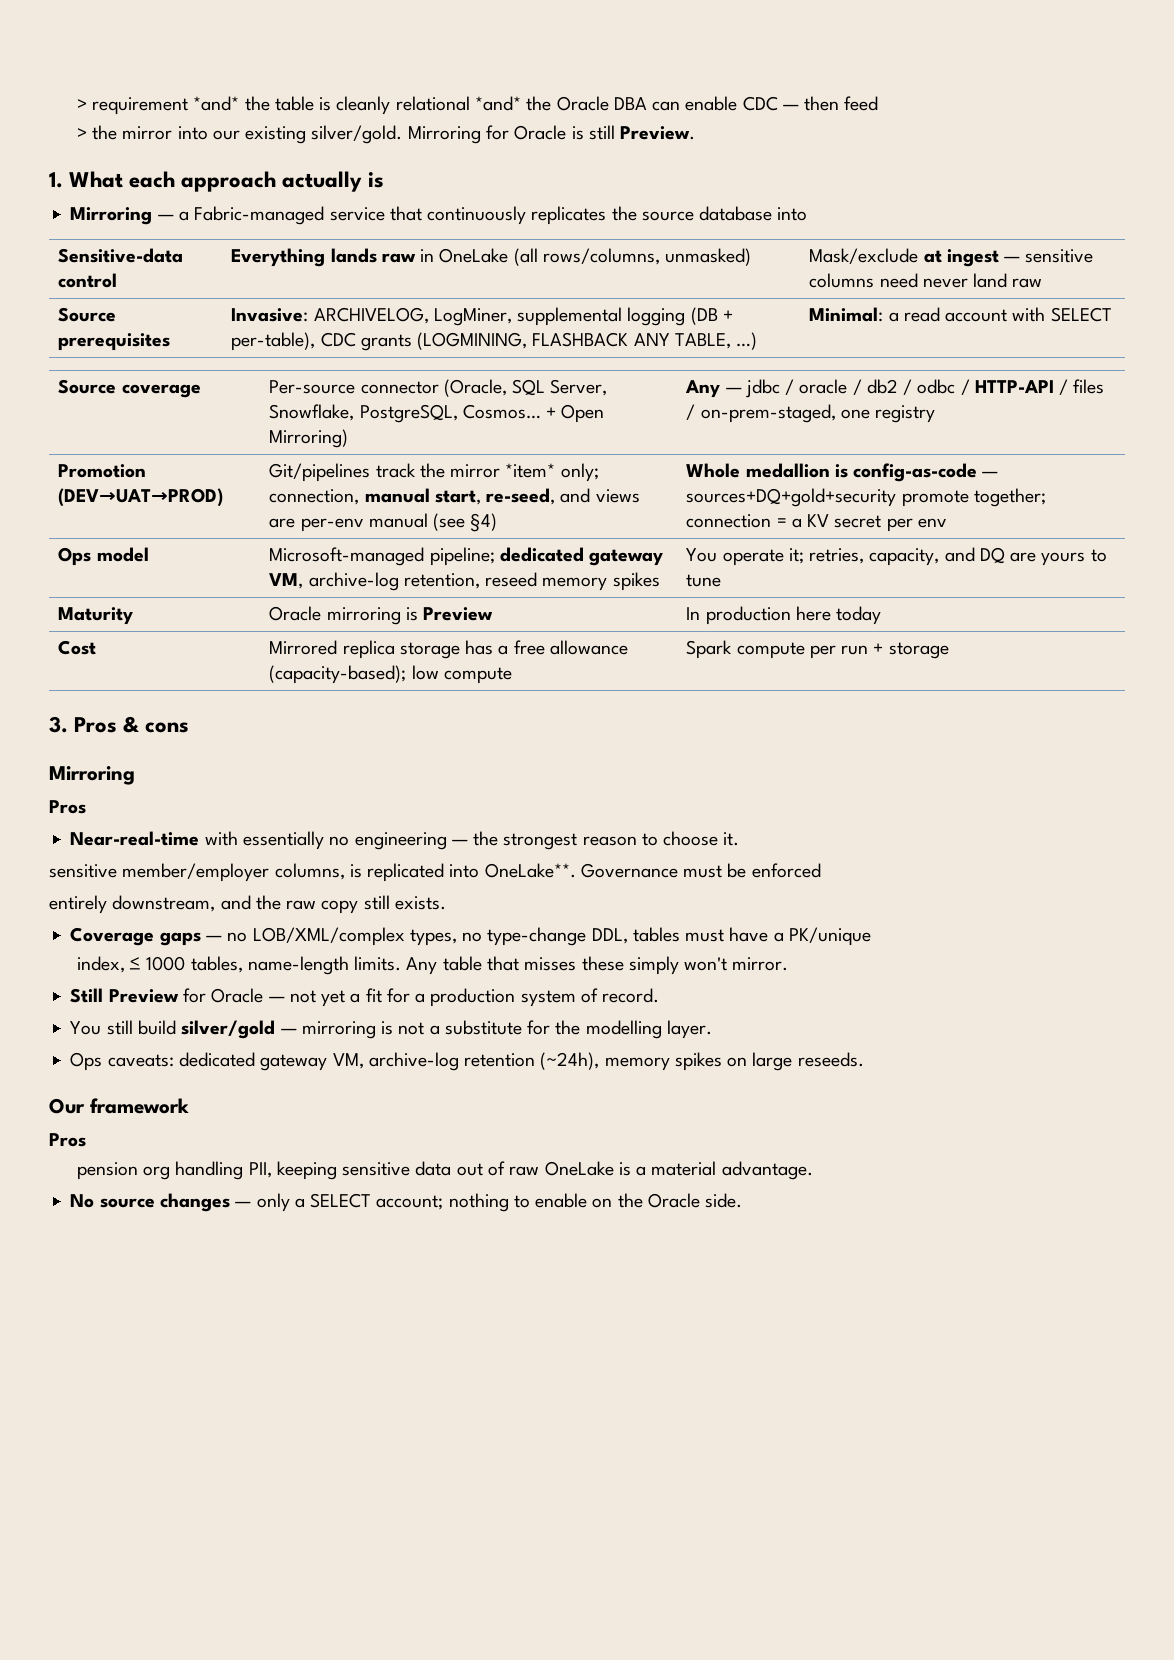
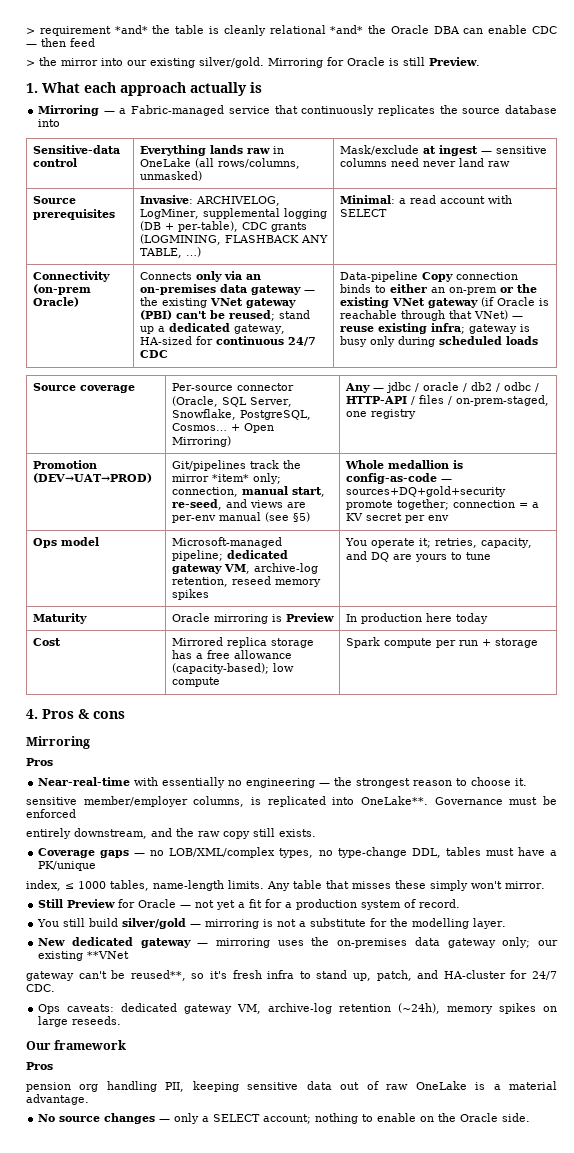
(1112, 314) none -> [32,271,110,282] [32,284,91,295] [32,297,79,307] [139,271,261,282] [139,284,315,295] [139,297,296,308] [139,310,310,321] [139,323,285,334] [139,336,316,346] [139,350,168,358] [339,271,518,282] [339,284,537,295] [339,297,549,308] [339,310,523,321] [339,323,530,334] [339,336,538,347] // Connectivity (on-prem Oracle) | Connects only via an on-premises data gateway — the existing VNet gateway (PBI) can't be reused; stand up a dedicated gateway, HA-sized for continuous 24/7 CDC | Data-pipeline Copy connection binds to either an on-prem or the existing VNet gateway (if Oracle is reachable through that VNet) — reuse existing infra; gateway is busy only during scheduled loads
[470,513,498,532] §4) -> [292,512,310,522] §5)
[49,716,68,733] 3. -> [26,709,38,719] 4.
(712, 1029) none -> [38,937,558,948] [38,951,130,961] [26,970,558,981] [26,984,55,992] // New dedicated gateway — mirroring uses the on-premises data gateway only; our existing **VNet // gateway can't be reused**, so it's fresh infra to stand up, patch, and HA-cluster for 24/7 CDC.

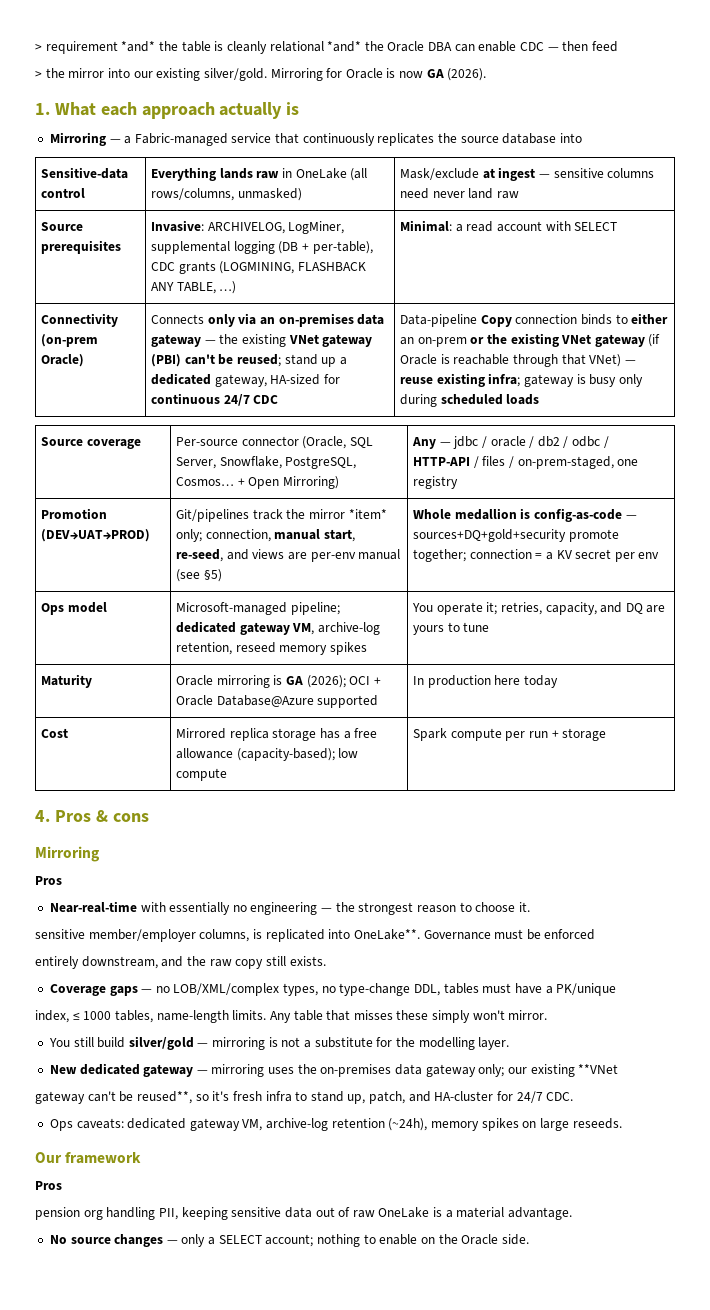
[403,57,480,66] still Preview. -> [399,68,487,81] now GA (2026).
[285,613,334,622] Preview -> [285,675,381,688] [175,695,379,708] GA (2026); OCI + Oracle Database@Azure supported
[38,899,461,910] // Still Preview for Oracle — not yet a fit for a production system of record. -> (548, 1015) none

